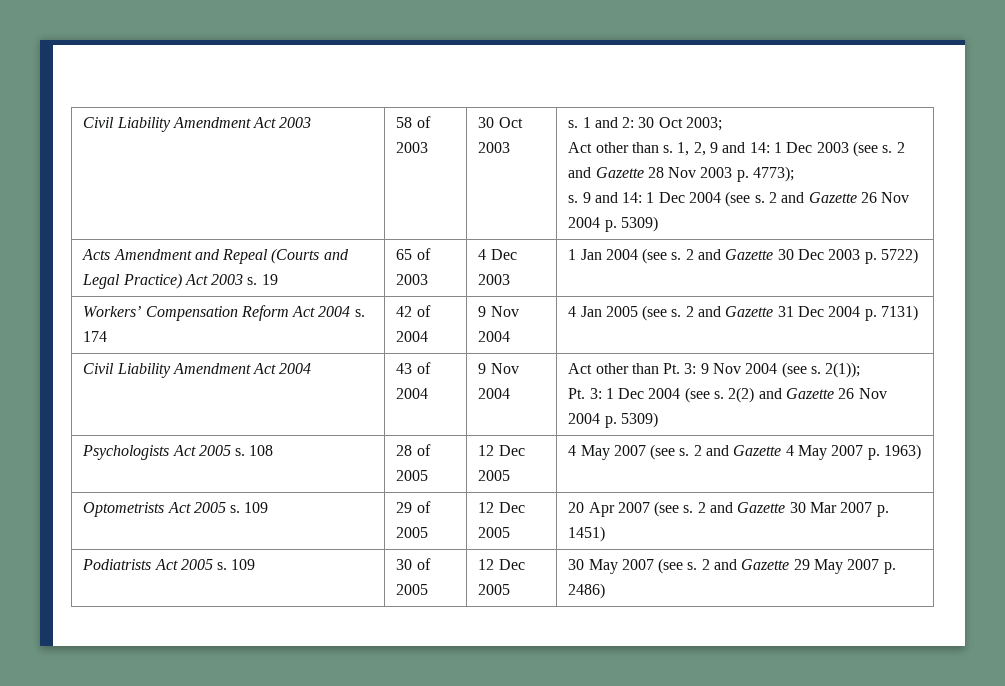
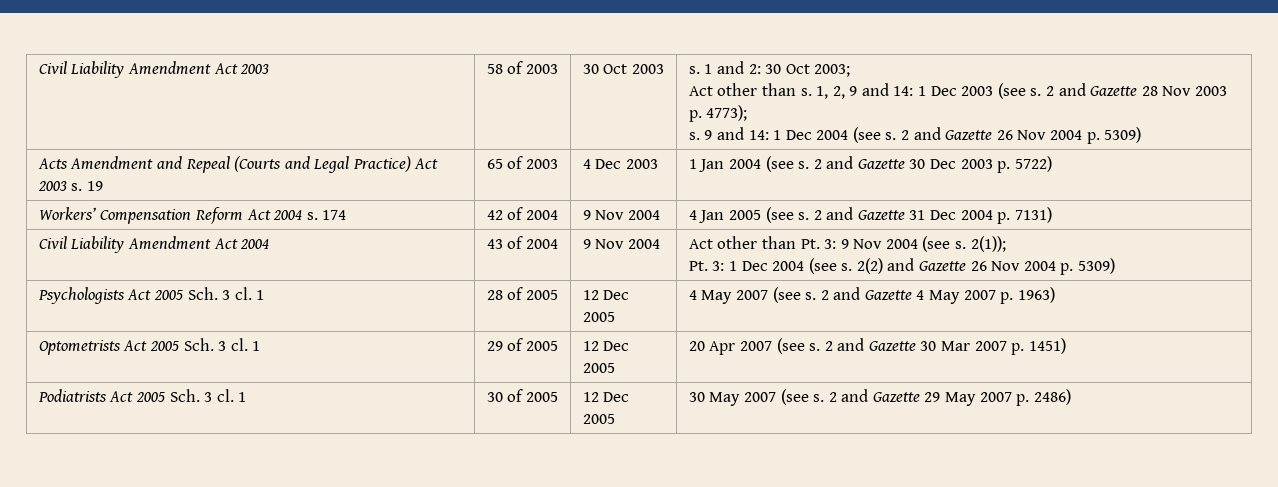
[235,445,274,456] s. 108 -> [187,287,265,300] Sch. 3 cl. 1
[230,502,269,513] s. 109 -> [183,338,261,351] Sch. 3 cl. 1
[217,559,256,570] s. 109 -> [169,389,247,402] Sch. 3 cl. 1

